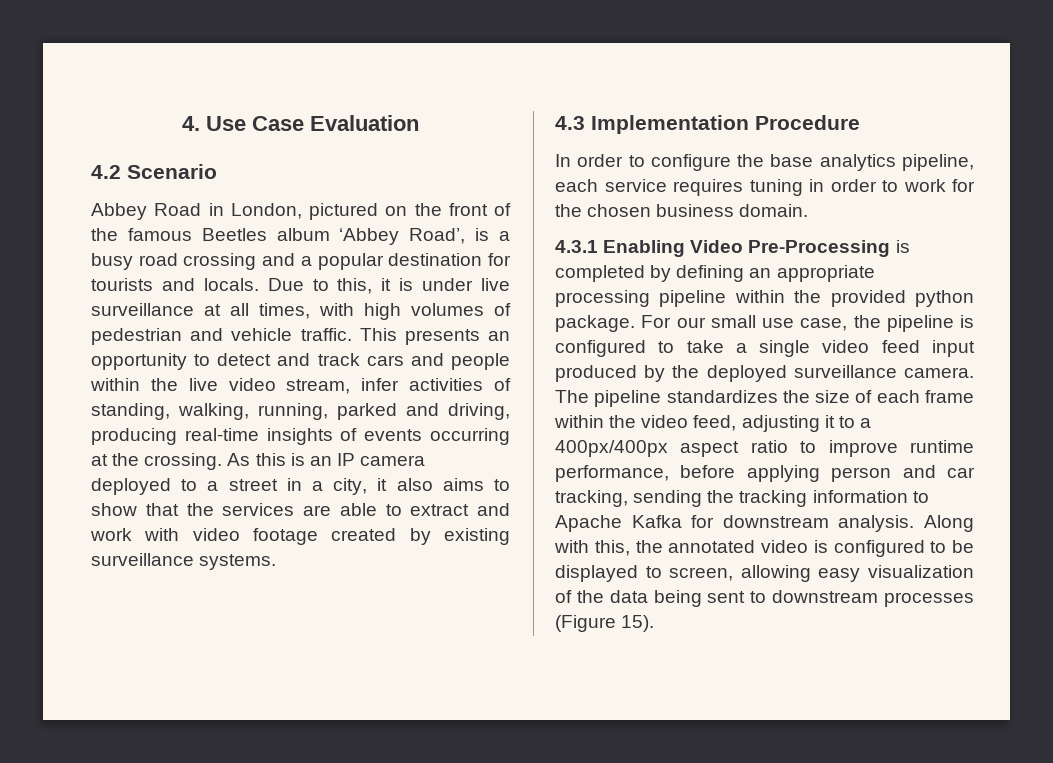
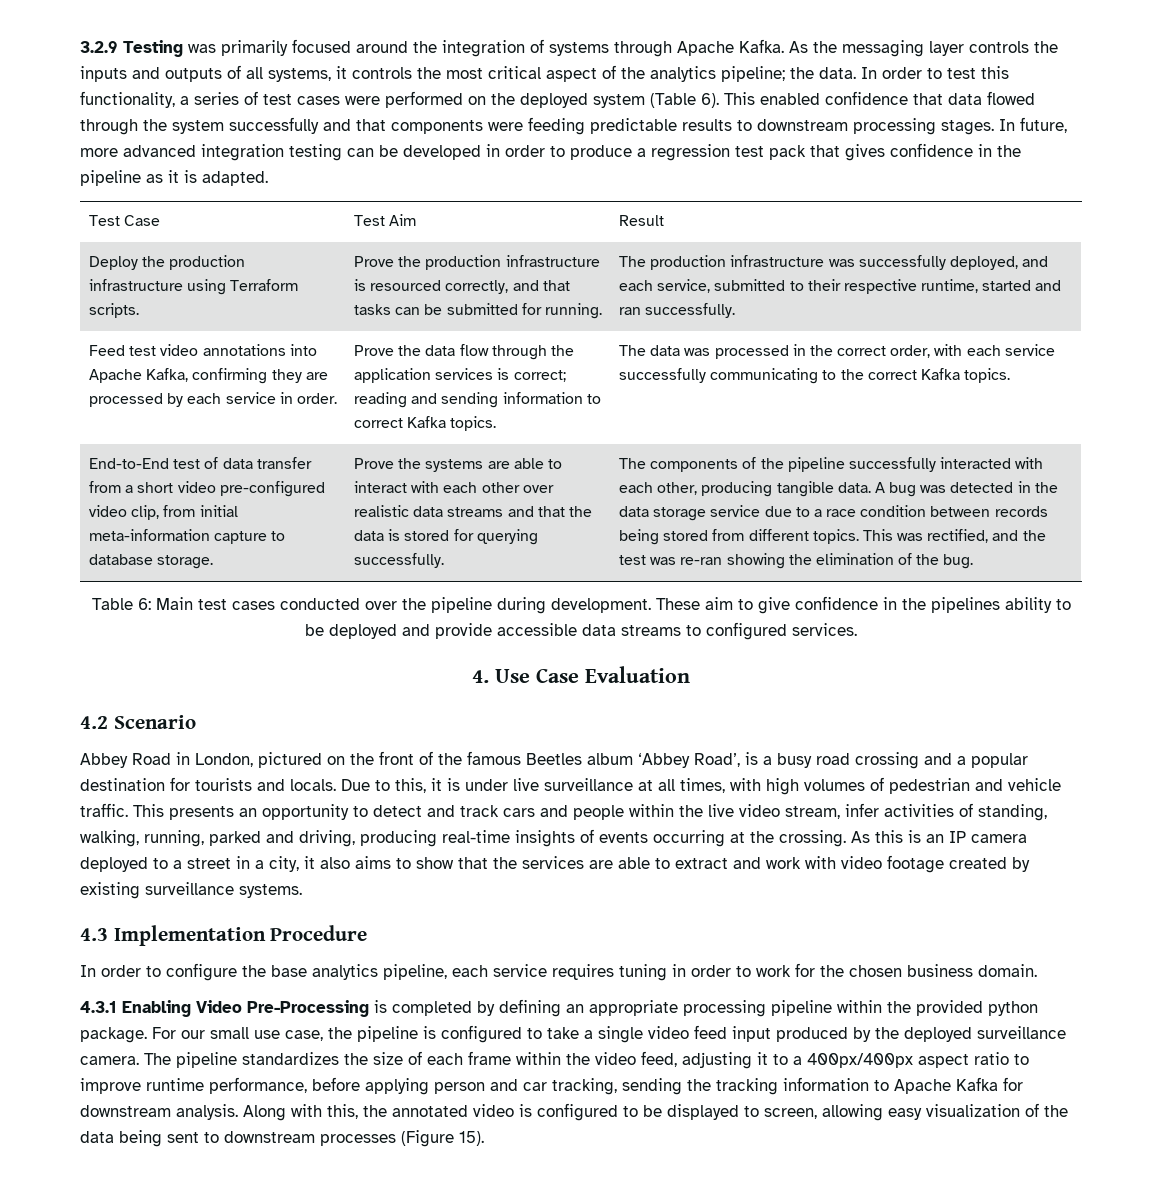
(182, 123) none -> [80,39,1058,57] [80,65,1009,82] [80,91,1035,108] [80,117,1067,135] [80,143,1021,161] [80,170,268,186] [88,215,161,226] [353,214,417,226] [618,215,664,226] [88,255,246,270] [88,279,299,295] [88,303,139,318] [353,255,600,270] [353,279,570,294] [353,303,602,319] [618,255,1049,270] [618,279,1062,294] [618,303,736,318] [88,344,317,356] [88,368,328,384] [88,392,337,407] [353,344,574,360] [353,368,566,383] [353,392,601,408] [353,416,497,431] [618,344,1055,359] [618,368,1011,384] [88,457,312,469] [88,481,325,497] [88,505,238,520] [88,529,286,544] [88,554,214,569] [353,458,562,472] [353,481,554,493] [353,505,592,517] [353,529,538,545] [353,553,444,568] [618,457,1044,472] [618,481,1058,497] [618,505,1048,521] [618,529,1046,545] [618,553,974,569] [91,596,1071,614] [305,622,857,640] 3.2.9 Testing was primarily focused around the integration of systems through Apache Kafka. As the messaging layer controls the inputs and outputs of all systems, it controls the most critical aspect of the analytics pipeline; the data. In order to test this functionality, a series of test cases were performed on the deployed system (Table 6). This enabled confidence that data flowed through the system successfully and that components were feeding predictable results to downstream processing stages. In future, more advanced integration testing can be developed in order to produce a regression test pack that gives confidence in the pipeline as it is adapted. // Test Case | Test Aim | Result // Deploy the production infrastructure using Terraform scripts. | Prove the production infrastructure is resourced correctly, and that tasks can be submitted for running. | The production infrastructure was successfully deployed, and each service, submitted to their respective runtime, started and ran successfully. // Feed test video annotations into Apache Kafka, confirming they are processed by each service in order. | Prove the data flow through the application services is correct; reading and sending information to correct Kafka topics. | The data was processed in the correct order, with each service successfully communicating to the correct Kafka topics. // End-to-End test of data transfer from a short video pre-configured video clip, from initial meta-information capture to database storage. | Prove the systems are able to interact with each other over realistic data streams and that the data is stored for querying successfully. | The components of the pipeline successfully interacted with each other, producing tangible data. A bug was detected in the data storage service due to a race condition between records being stored from different topics. This was rectified, and the test was re-ran showing the elimination of the bug. // Table 6: Main test cases conducted over the pipeline during development. These aim to give confidence in the pipelines ability to be deployed and provide accessible data streams to configured services. //

